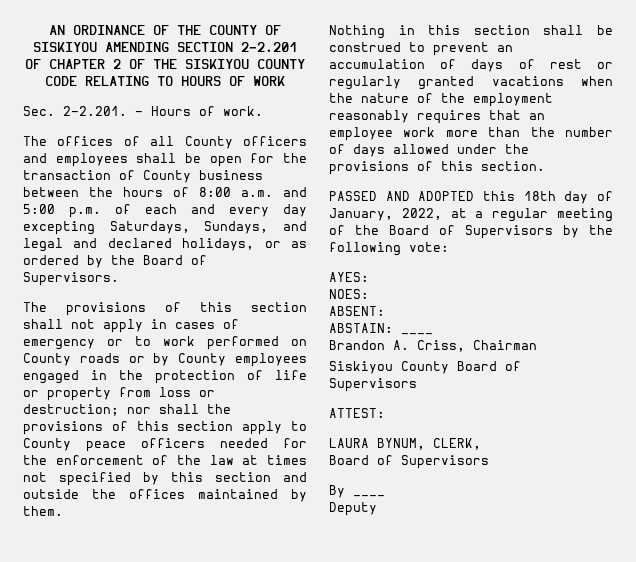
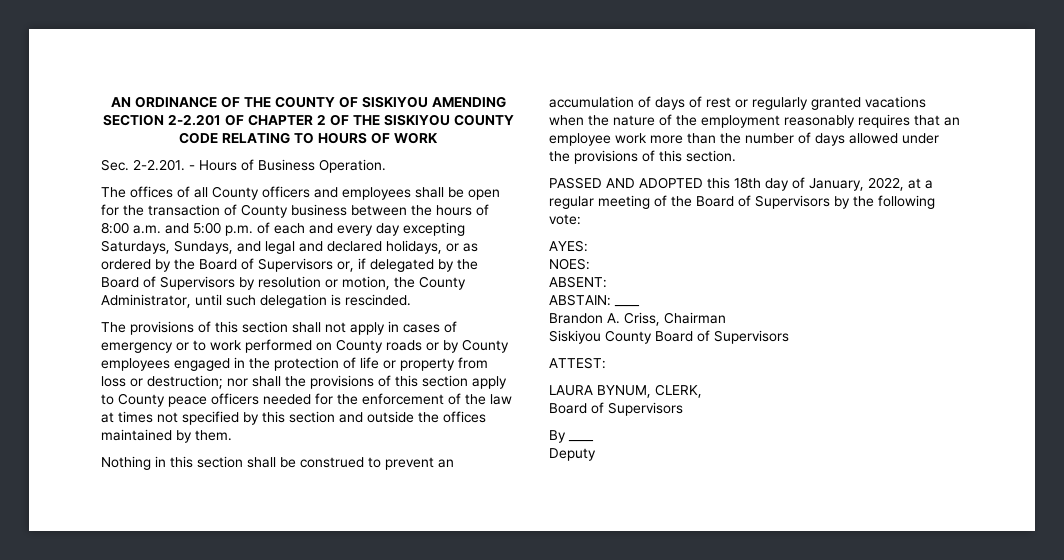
[223,106,263,116] work. -> [258,159,386,173] Business Operation.
[23,272,119,286] Supervisors. -> [258,258,478,272] [101,276,466,290] [101,294,411,308] Supervisors or, if delegated by the Board of Supervisors by resolution or motion, the County Administrator, until such delegation is rescinded.

